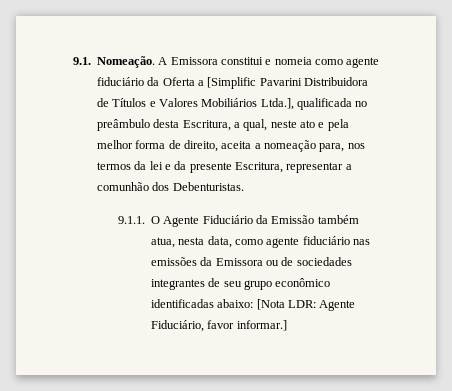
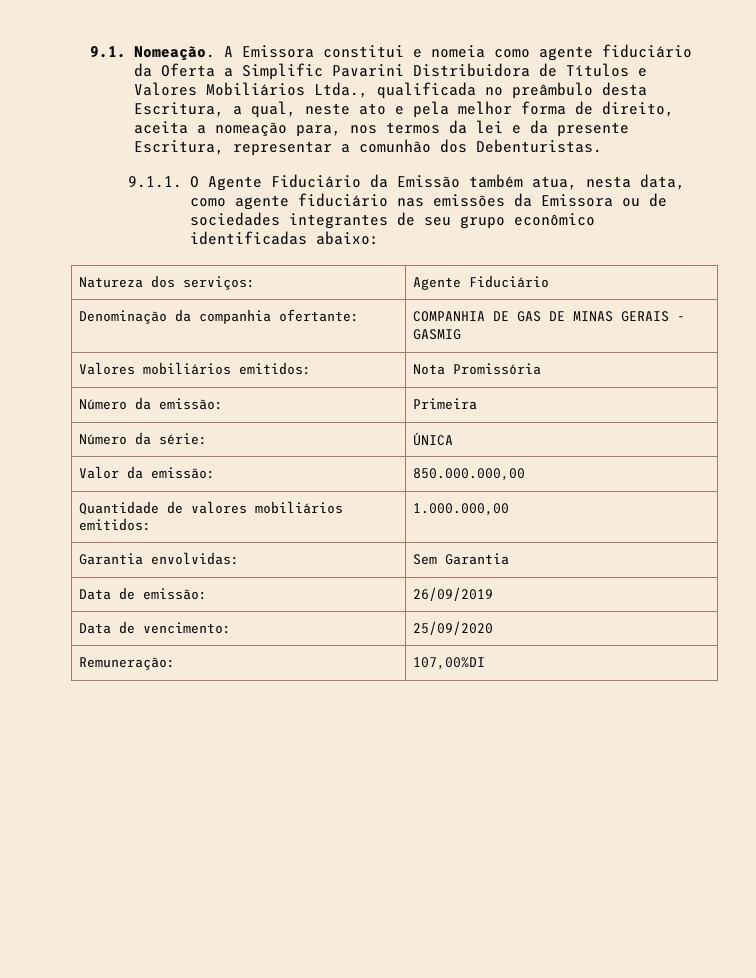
[207,77,257,89] [Simplific -> [241,63,323,80] Simplific
[260,98,294,110] Ltda.], -> [313,82,368,98] Ltda.,
[256,299,356,311] [150,320,287,332] [Nota LDR: Agente Fiduciário, favor informar.] -> [78,275,255,290] [412,275,549,290] [78,309,359,324] [412,311,685,322] [412,329,461,340] [78,362,311,375] [412,363,541,375] [78,397,223,410] [412,398,477,410] [78,432,207,445] [412,432,453,446] [78,466,215,479] [412,468,525,481] [78,501,343,515] [78,518,151,531] [412,503,509,516] [78,552,239,565] [412,553,509,565] [78,587,207,600] [412,587,493,601] [78,621,231,634] [412,621,493,635] [78,657,175,670] [412,657,485,670] // Natureza dos serviços: | Agente Fiduciário // Denominação da companhia ofertante: | COMPANHIA DE GAS DE MINAS GERAIS - GASMIG // Valores mobiliários emitidos: | Nota Promissória // Número da emissão: | Primeira // Número da série: | ÚNICA // Valor da emissão: | 850.000.000,00 // Quantidade de valores mobiliários emitidos: | 1.000.000,00 // Garantia envolvidas: | Sem Garantia // Data de emissão: | 26/09/2019 // Data de vencimento: | 25/09/2020 // Remuneração: | 107,00%DI

